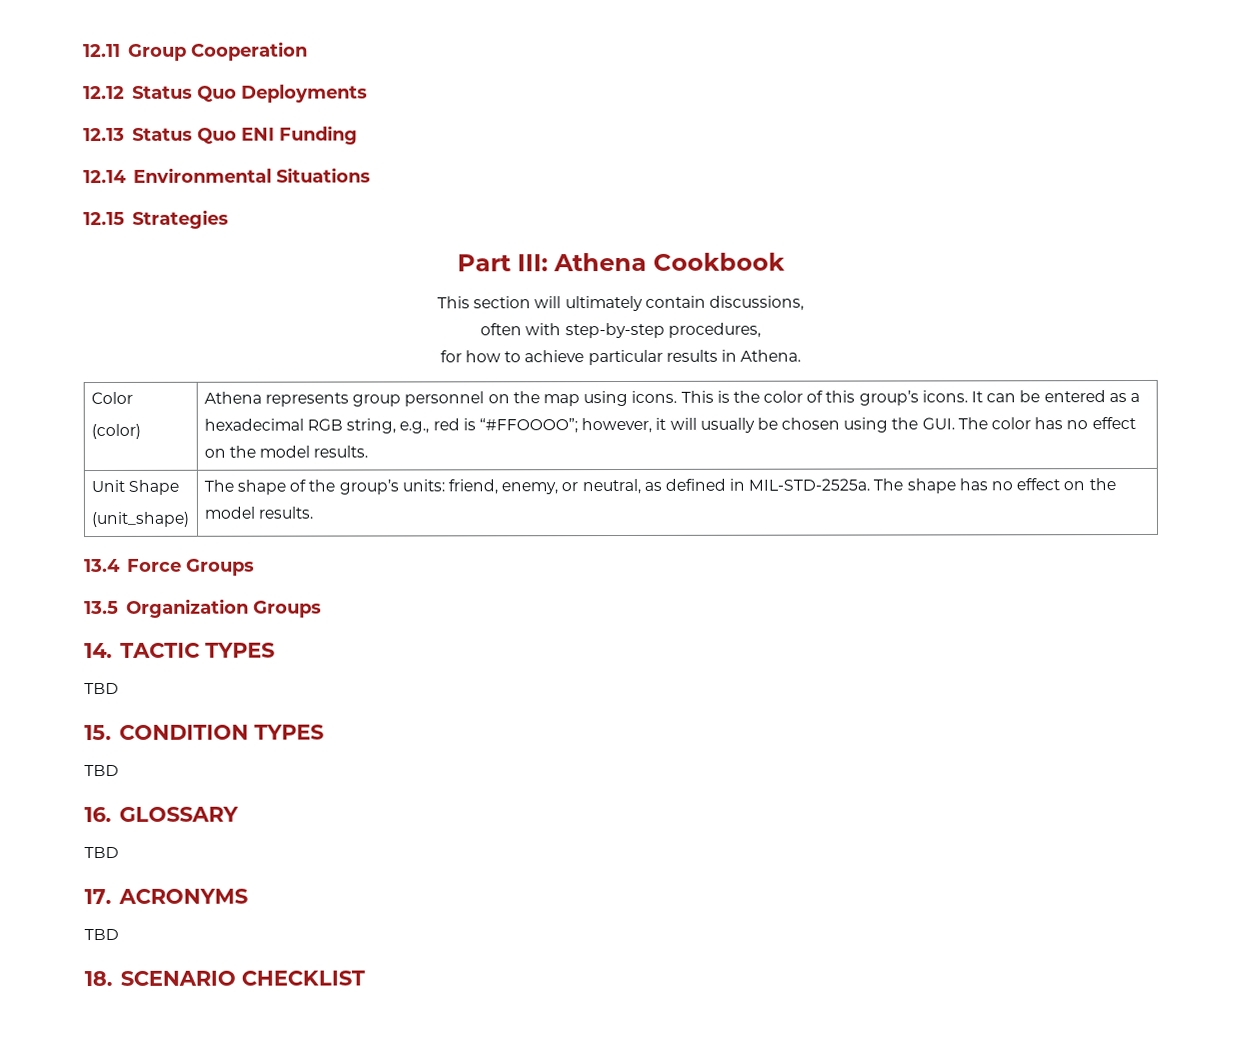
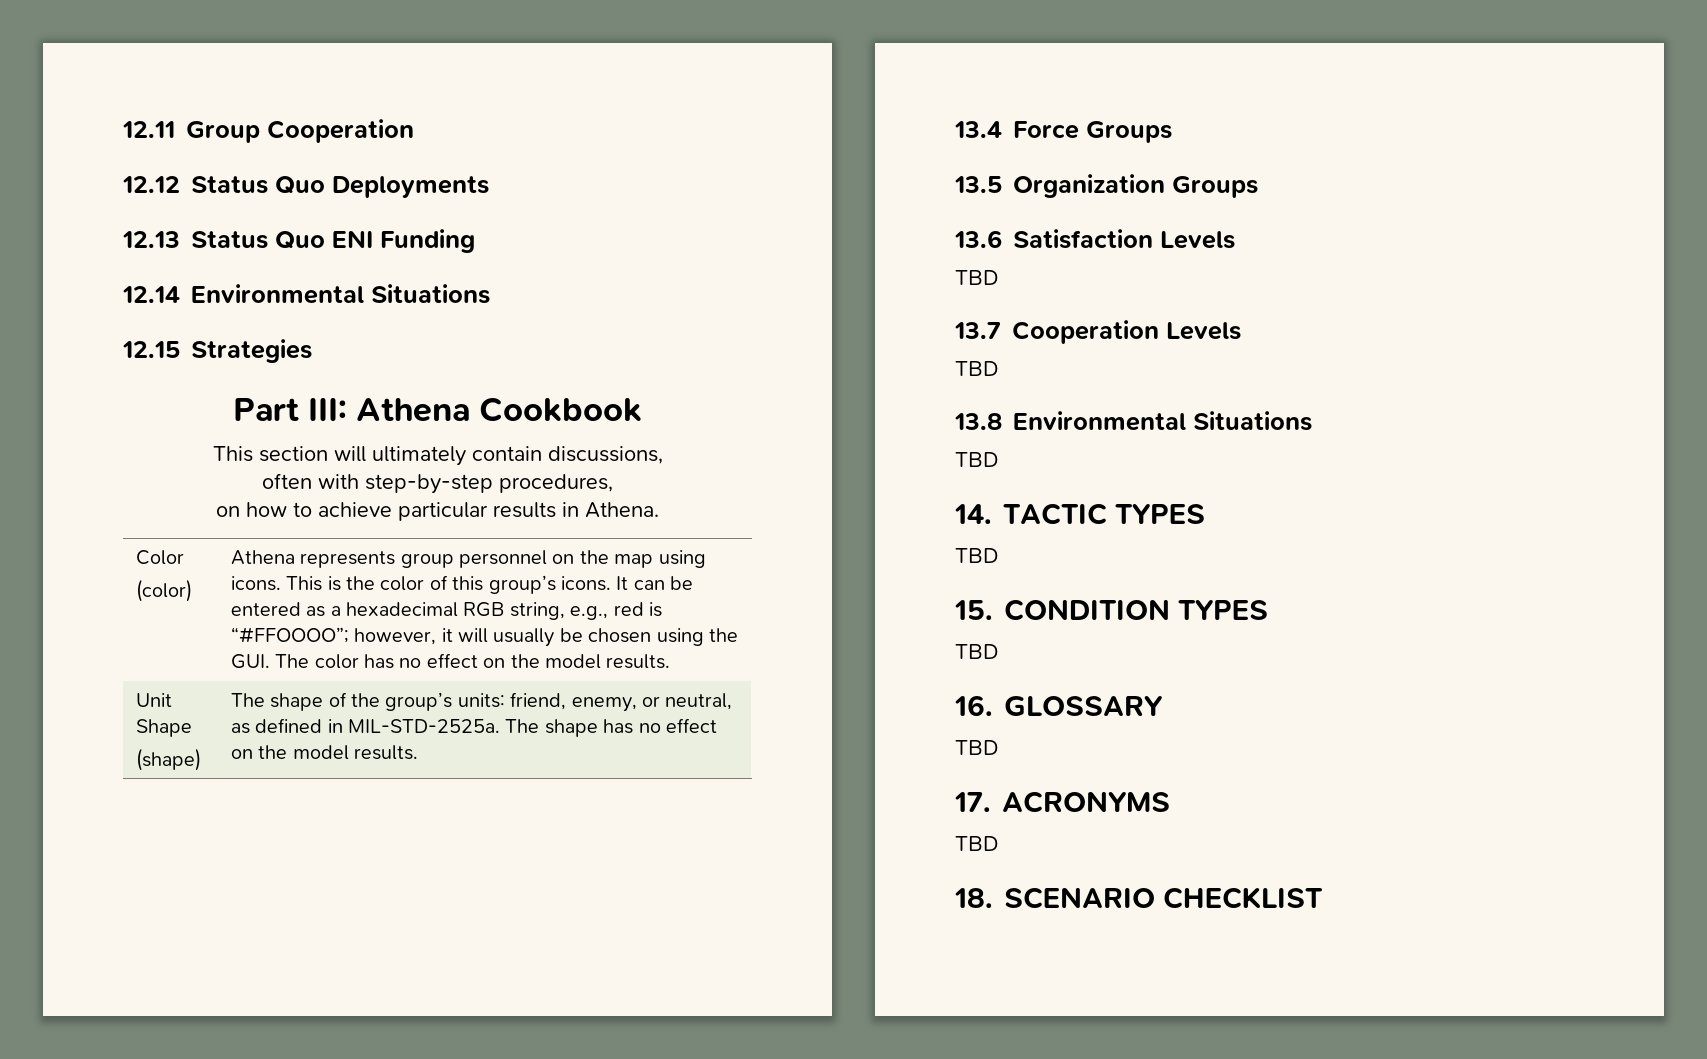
[439,350,462,363] for -> [216,506,240,517] on
[90,511,189,528] (unit_shape) -> [135,748,201,771] (shape)
(322, 609) none -> [954,229,1235,249] [955,270,998,285] [954,320,1241,344] [955,361,998,376] [954,411,1312,431] [955,452,998,467] // 13.6 Satisfaction Levels // TBD // 13.7 Cooperation Levels // TBD // 13.8 Environmental Situations // TBD

